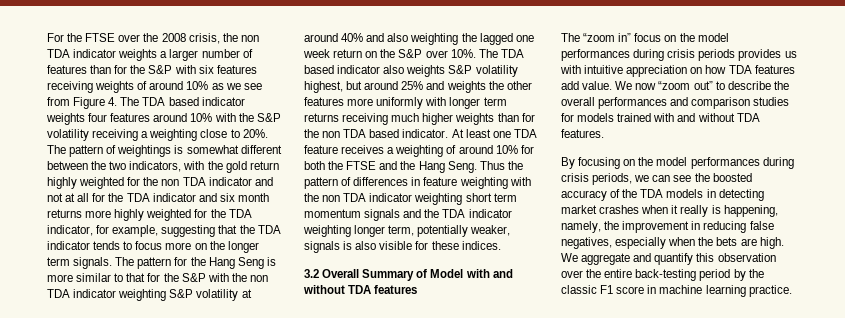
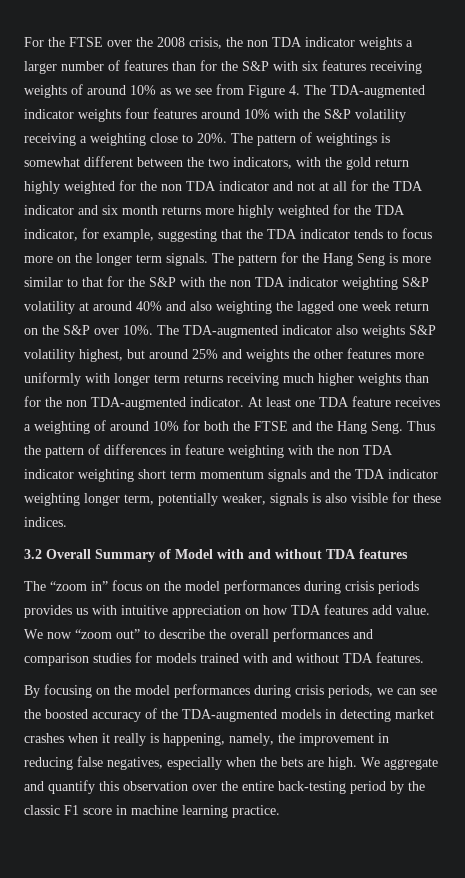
[142,97,199,106] TDA based -> [330,85,425,98] TDA-augmented
[500,49,524,58] [304,65,334,74] TDA based -> [183,325,278,338] TDA-augmented
[343,129,400,138] TDA based -> [91,397,186,410] TDA-augmented
[640,189,664,198] TDA -> [182,709,277,722] TDA-augmented

